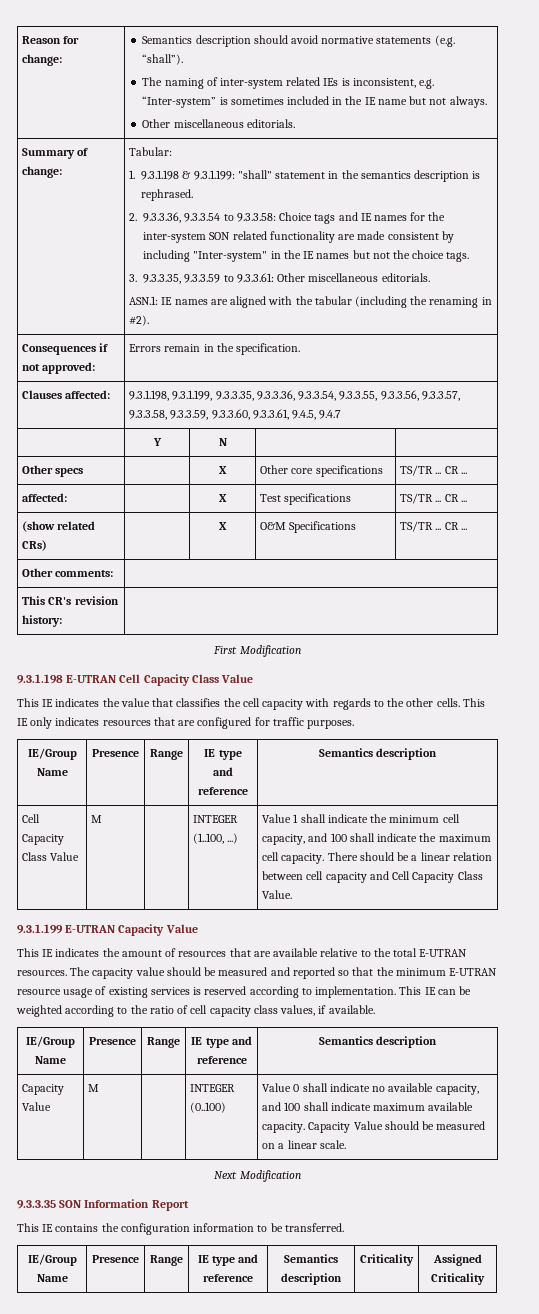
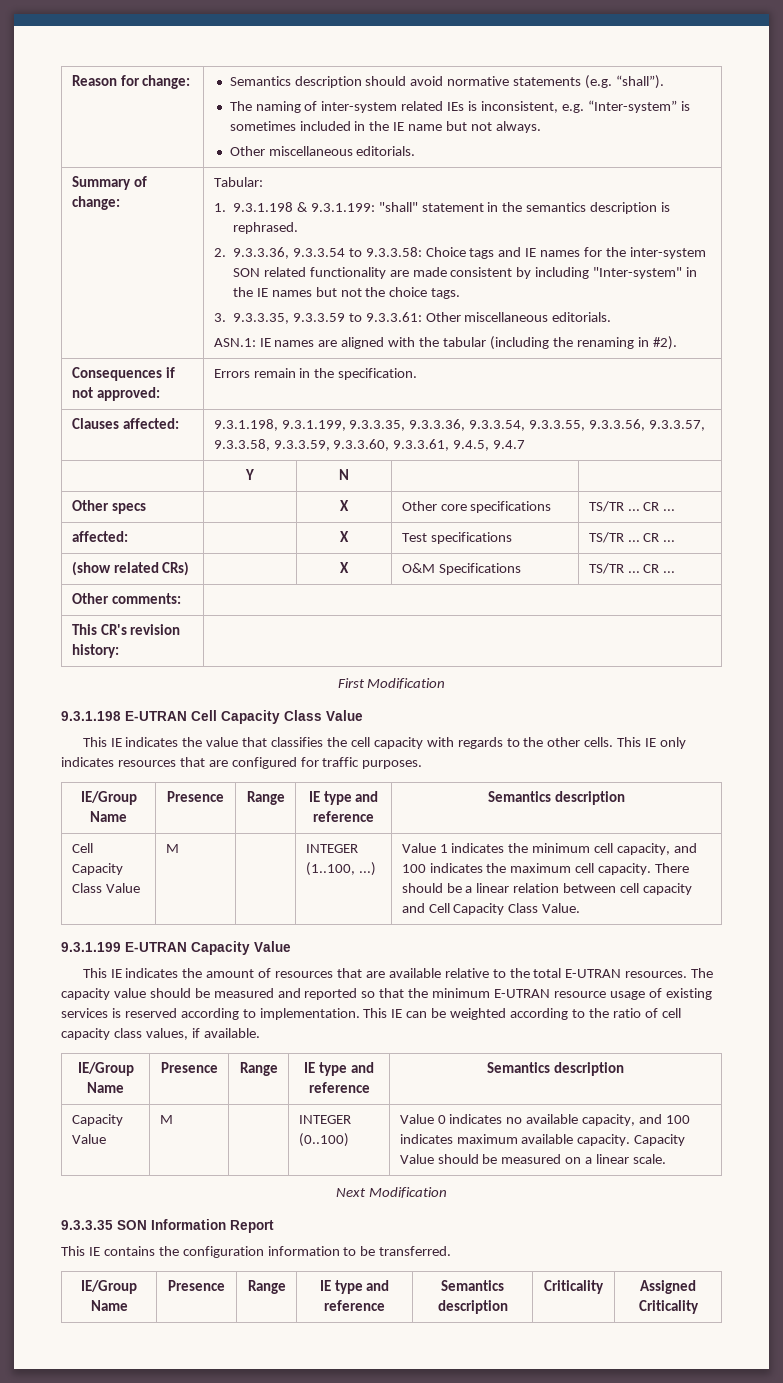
[300,814,368,823] shall indicate -> [451,843,505,853] indicates
[349,833,418,842] shall indicate -> [429,863,483,873] indicates
[302,1083,370,1092] shall indicate -> [449,1114,503,1124] indicates
[303,1102,371,1111] shall indicate -> [399,1134,453,1144] indicates

